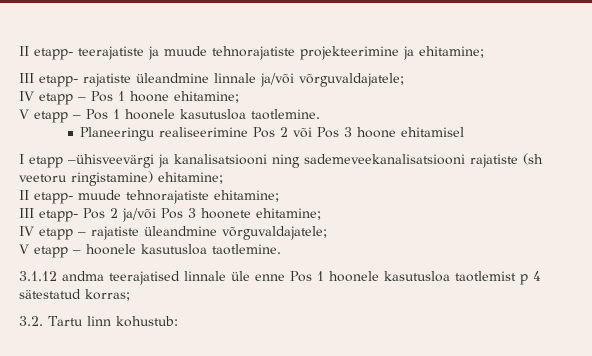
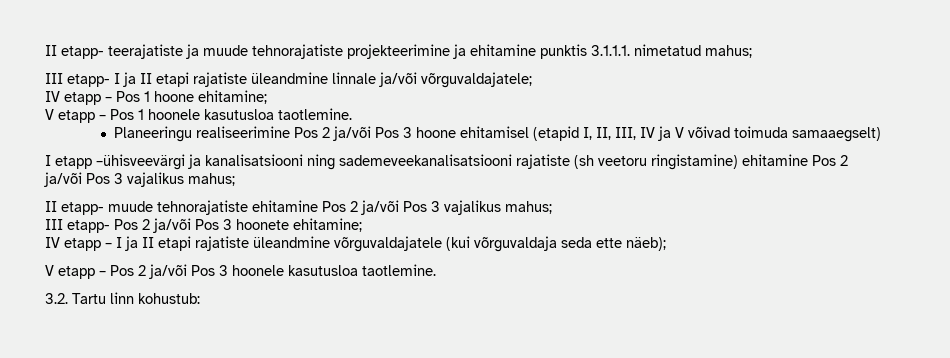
[419,46,484,58] [19,73,78,87] ehitamine; // III etapp- -> [470,44,752,59] [45,72,189,87] ehitamine punktis 3.1.1.1. nimetatud mahus; // III etapp- I ja II etapi
[293,127,313,138] või -> [333,126,372,141] ja/või
(465, 132) none -> [533,126,882,142] (etapid I, II, III, IV ja V võivad toimuda samaaegselt)
[158,172,223,184] [19,190,279,204] ehitamine; // II etapp- muude tehnorajatiste ehitamine; -> [742,154,848,166] [44,172,235,187] [45,200,552,215] ehitamine Pos 2 ja/või Pos 3 vajalikus mahus; // II etapp- muude tehnorajatiste ehitamine Pos 2 ja/või Pos 3 vajalikus mahus;
[91,226,327,240] [19,244,281,258] [19,271,541,285] [19,289,130,301] rajatiste üleandmine võrguvaldajatele; // V etapp – hoonele kasutusloa taotlemine. // 3.1.12 andma teerajatised linnale üle enne Pos 1 hoonele kasutusloa taotlemist p 4 sätestatud korras; -> [116,236,666,252] [45,264,436,279] I ja II etapi rajatiste üleandmine võrguvaldajatele (kui võrguvaldaja seda ette näeb); // V etapp – Pos 2 ja/või Pos 3 hoonele kasutusloa taotlemine.

